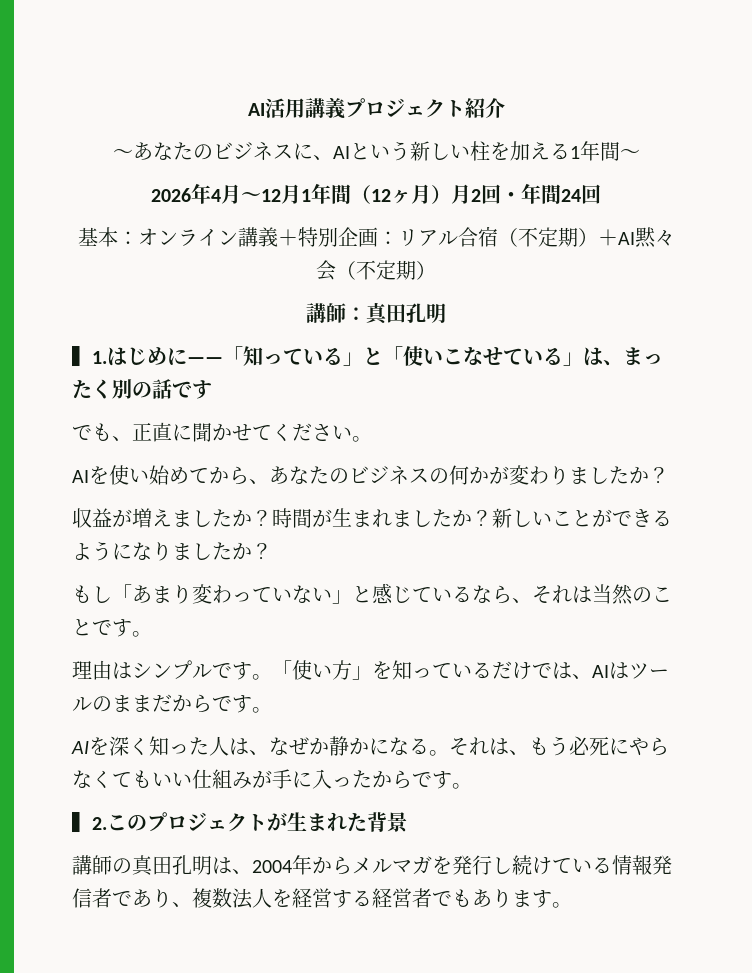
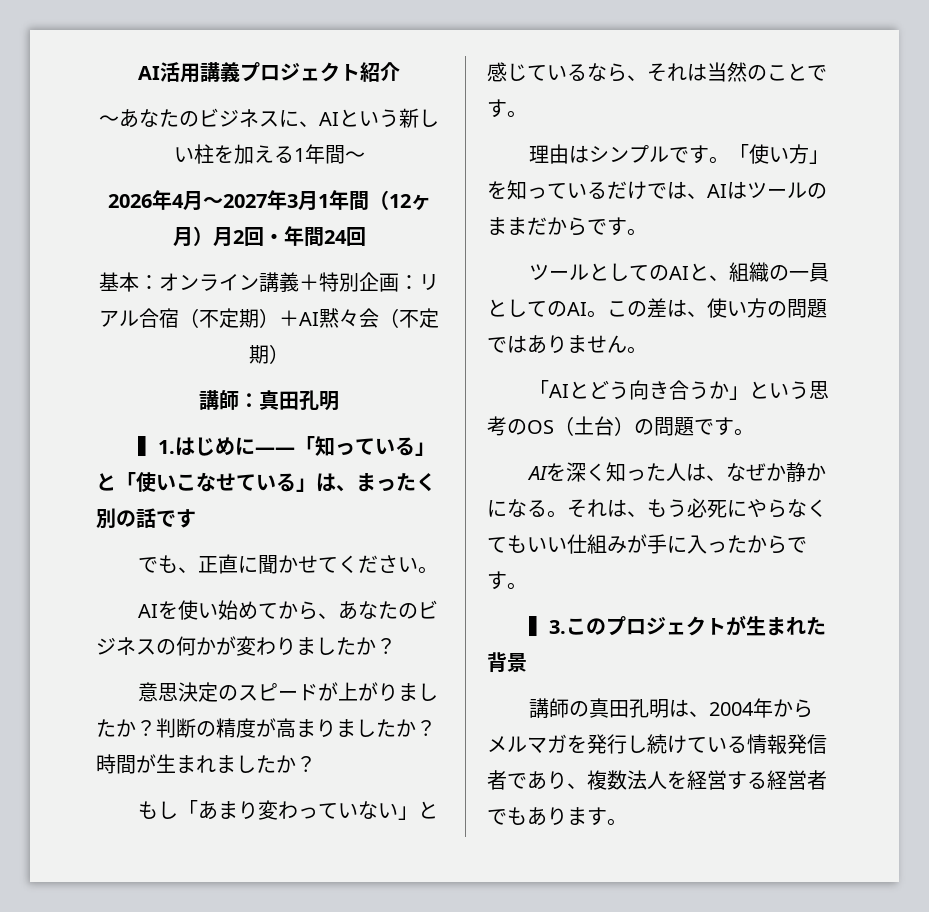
[261,189,281,202] 12 -> [222,190,298,210] 2027年3
[72,508,172,528] 収益が増え -> [138,682,439,702] [96,718,336,738] 意思決定のスピードが上がりましたか？判断の精度が高まり
[492,508,672,528] [72,541,272,561] 新しいことができるようになりましたか？ -> (316, 764) none
(272, 710) none -> [529,262,830,282] [487,298,827,318] [487,335,647,354] [529,380,830,400] [487,416,754,436] // ツールとしてのAIと、組織の一員としてのAI。この差は、使い方の問題ではありません。 // 「AIとどう向き合うか」という思考のOS（土台）の問題です。
[72,812,107,833] ▍2. -> [529,616,567,637] ▍3.

